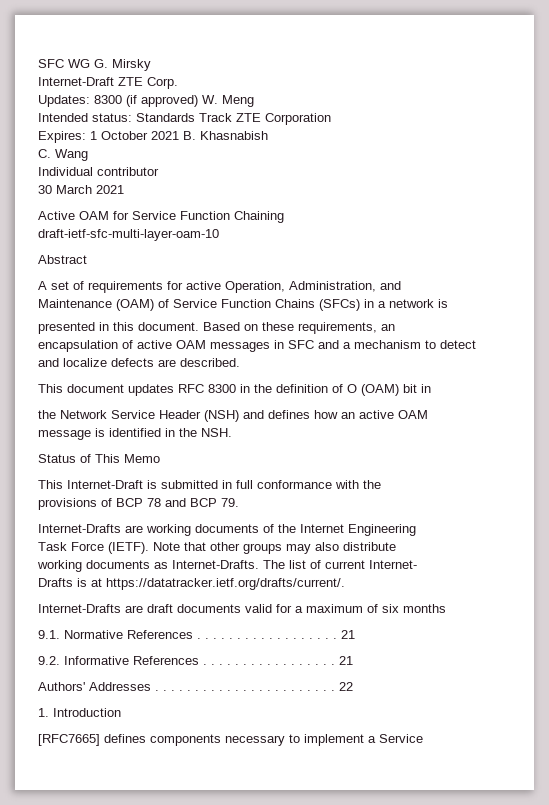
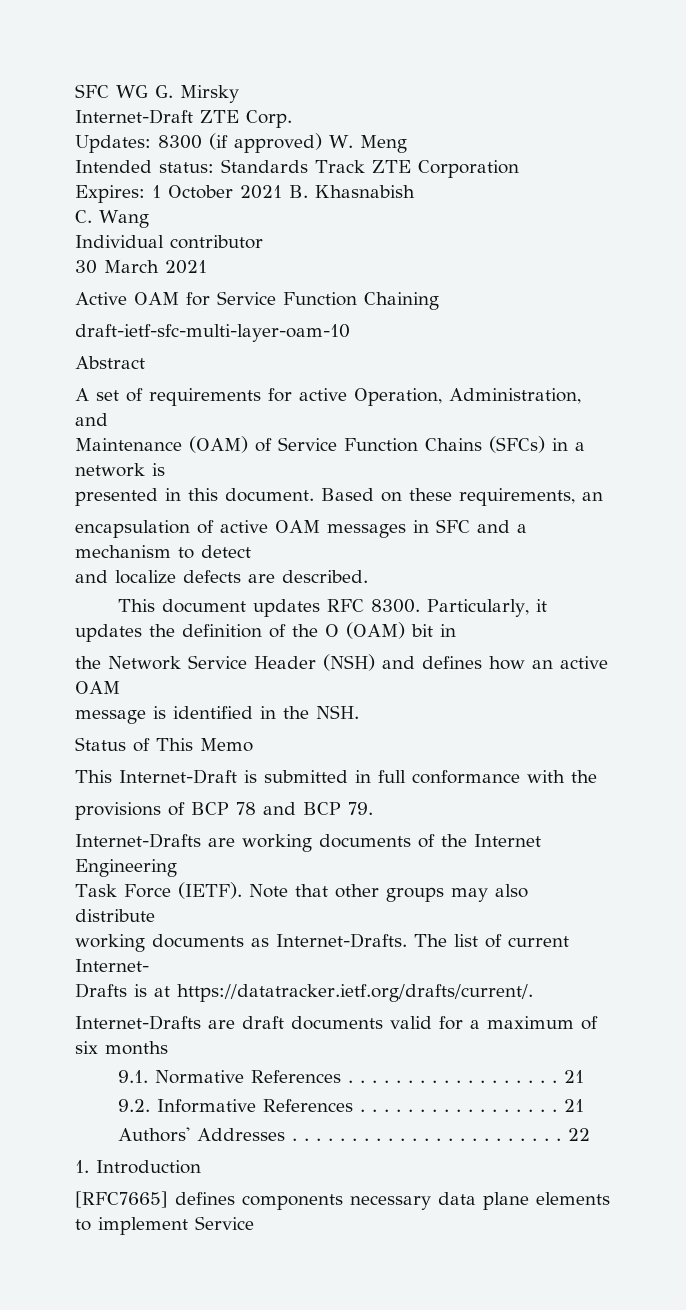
[208,384,250,393] 8300 in -> [371,599,548,617] [75,624,142,642] 8300. Particularly, it updates
(343, 388) none -> [292,624,318,637] the
(285, 740) none -> [438,1192,610,1210] data plane elements
[368,736,376,743] a -> (188, 1226) none

